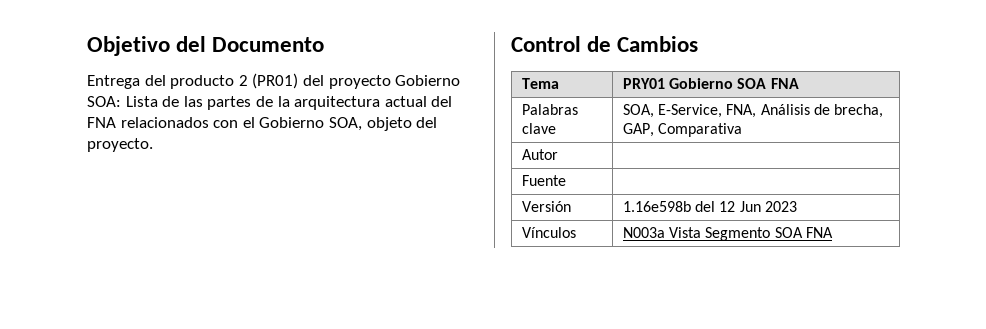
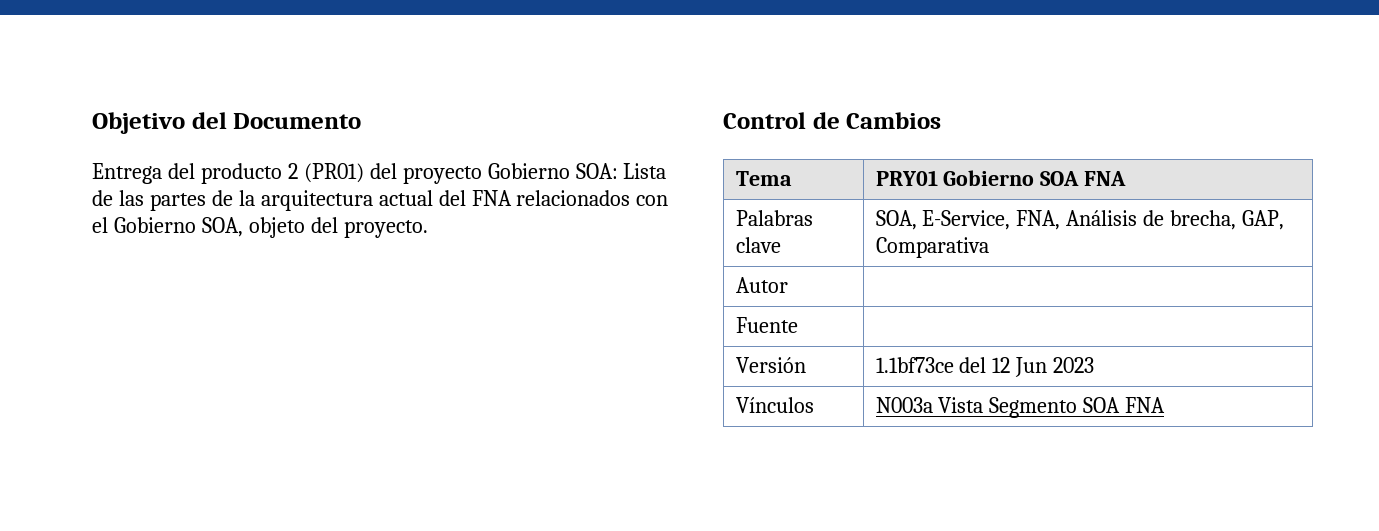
[623,201,692,212] 1.16e598b -> [875,357,954,373] 1.1bf73ce

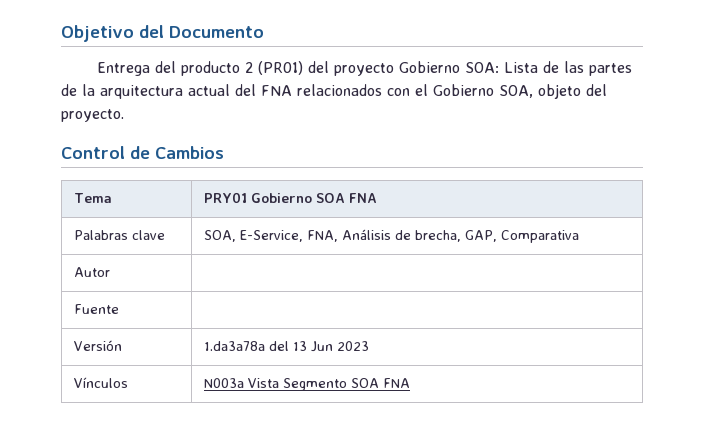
[875,357,1011,373] 1.1bf73ce del 12 -> [203,341,307,351] 1.da3a78a del 13

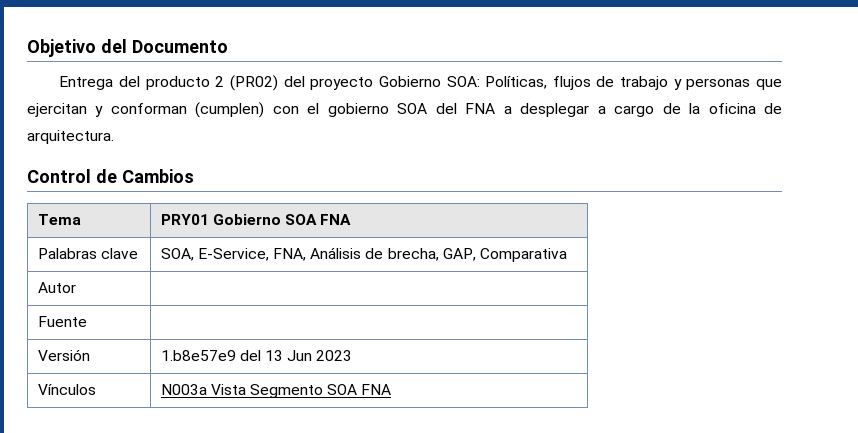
[257,61,303,75] (PR01) -> [230,75,279,91] (PR02)
[503,61,632,76] [61,84,607,99] [61,109,124,122] Lista de las partes de la arquitectura actual del FNA relacionados con el Gobierno SOA, objeto del proyecto. -> [485,76,783,90] [27,102,783,118] [27,130,114,144] Políticas, flujos de trabajo y personas que ejercitan y conforman (cumplen) con el gobierno SOA del FNA a desplegar a cargo de la oficina de arquitectura.
[203,341,265,351] 1.da3a78a -> [160,350,236,361] 1.b8e57e9

